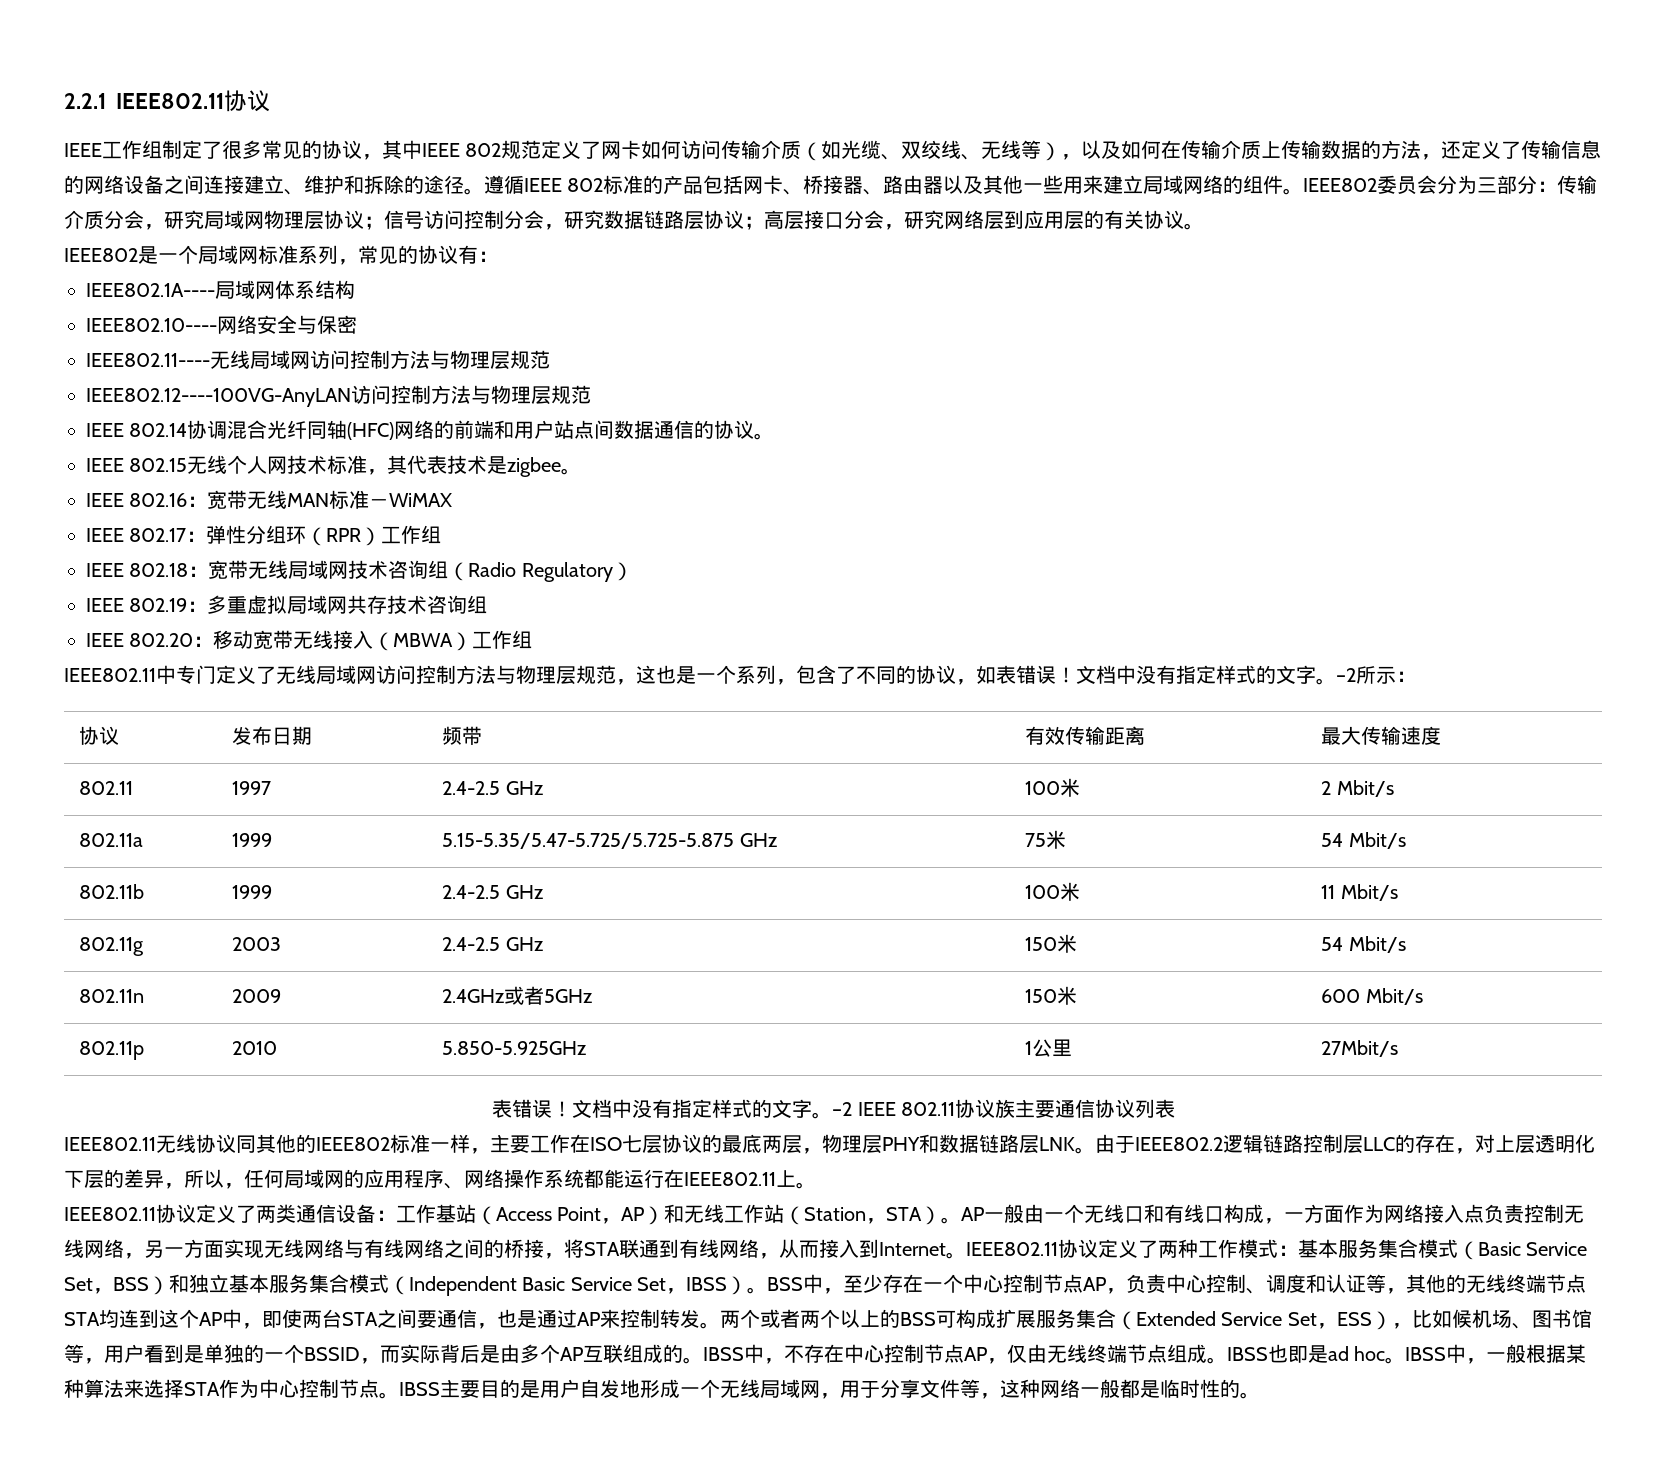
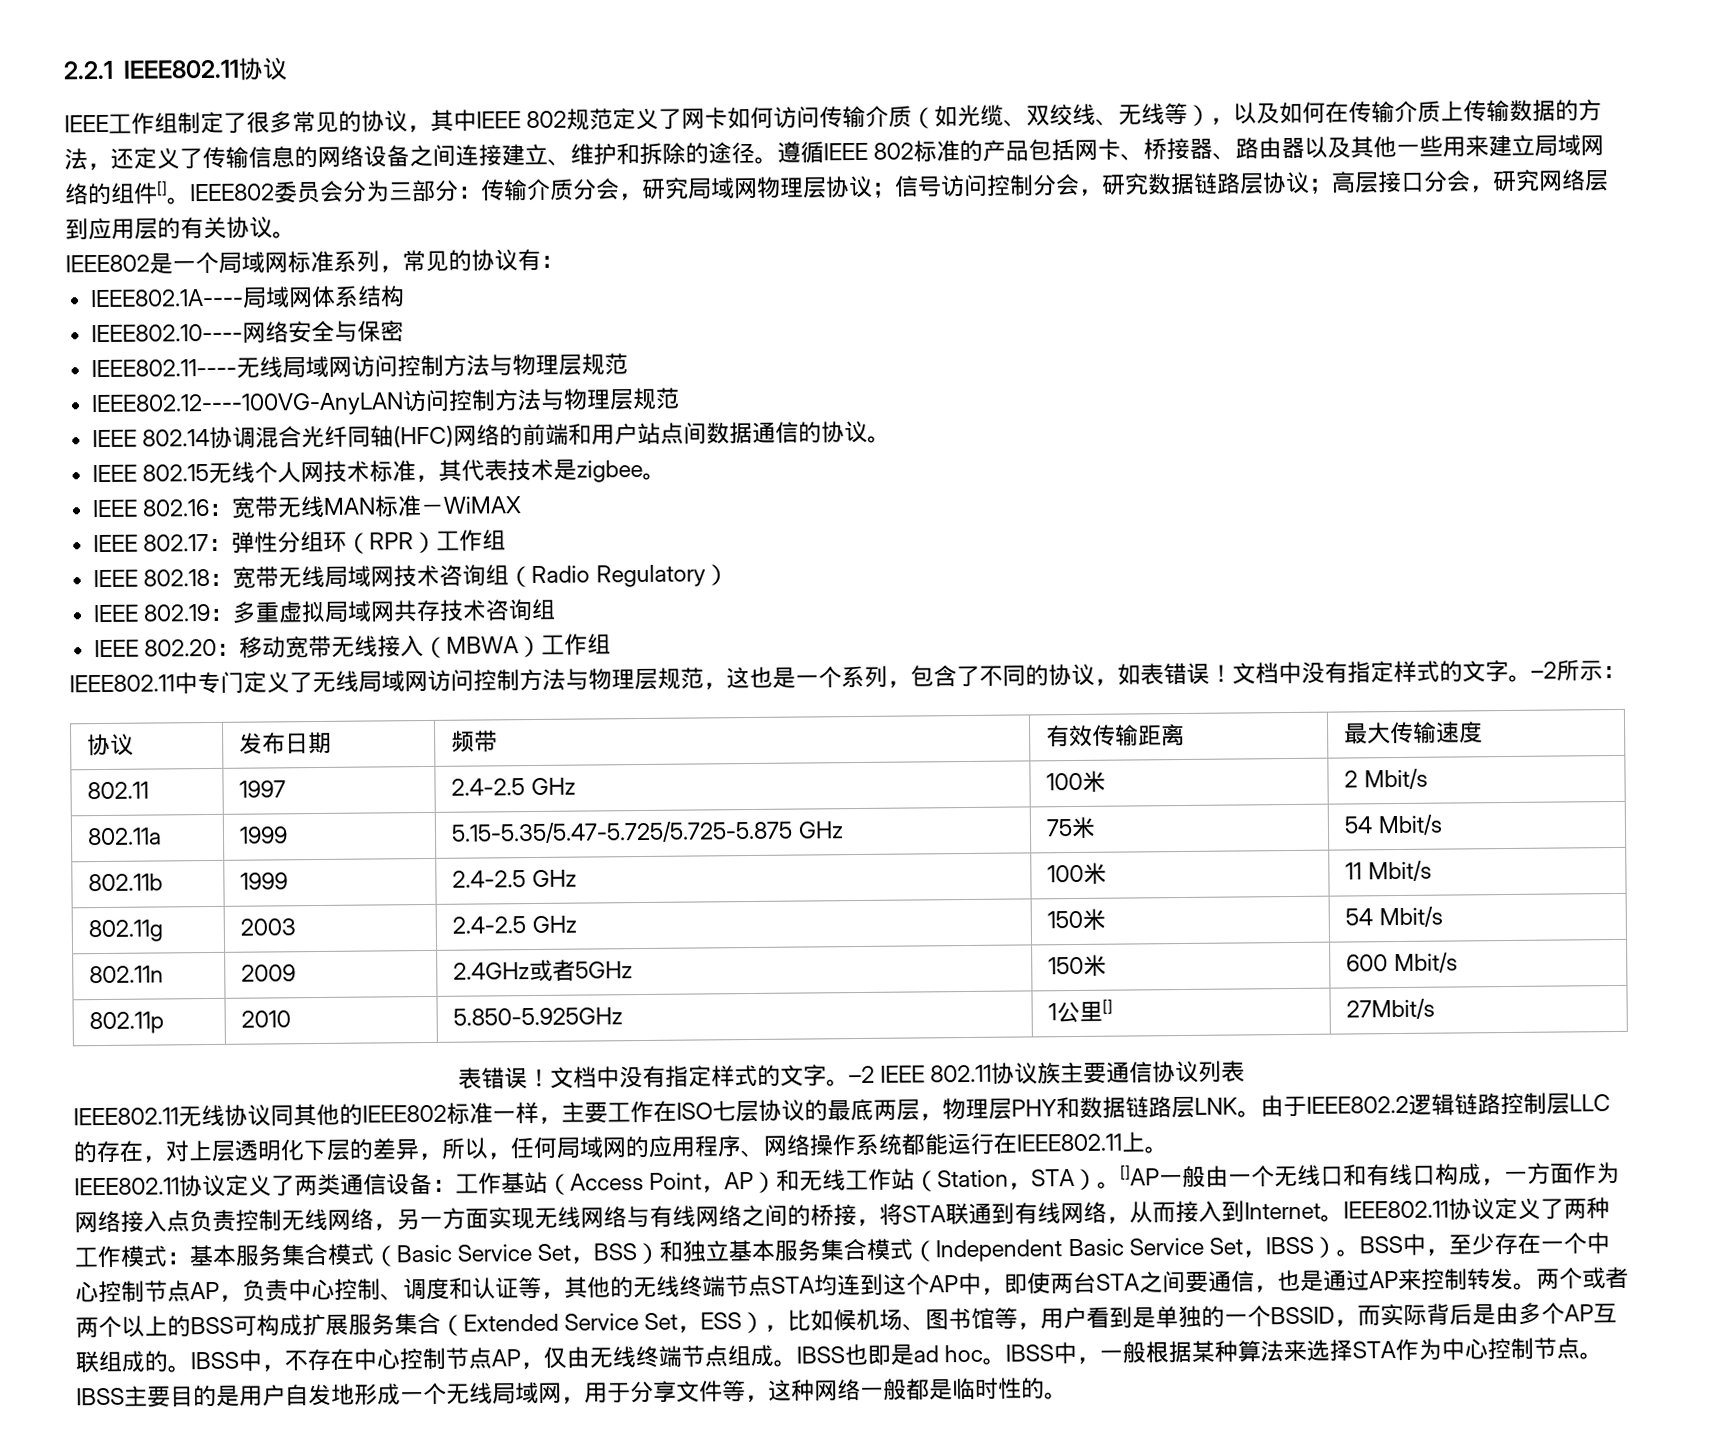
(1284, 184) none -> [156,180,168,197] []
(1073, 1048) none -> [1102,998,1114,1015] []
[961,1207,985,1221] AP -> [1120,1164,1161,1186] []AP

